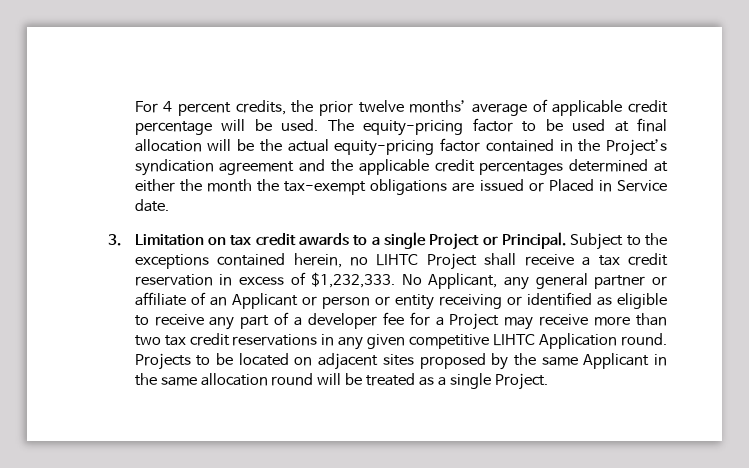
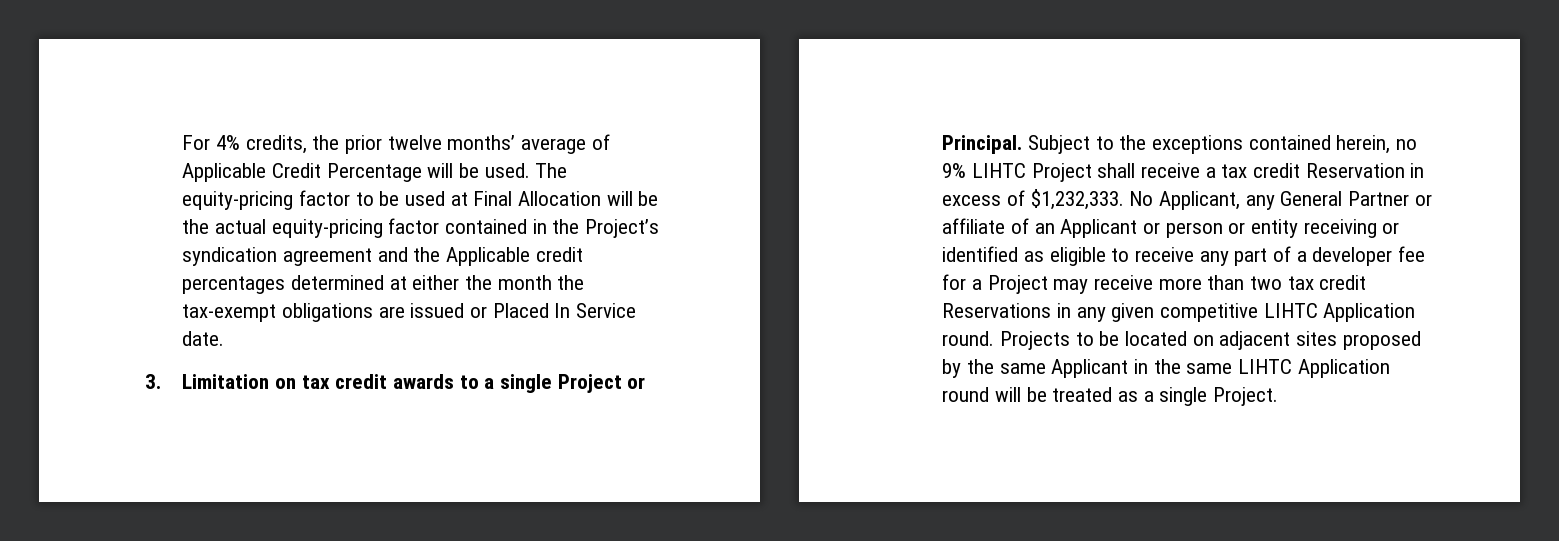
[163,101,232,116] 4 percent -> [215,135,240,150] 4%
[552,100,668,116] [134,121,212,135] applicable credit percentage -> [182,163,422,182] Applicable Credit Percentage
[637,118,667,132] [134,139,202,152] final allocation -> [473,191,601,206] Final Allocation
[358,159,429,175] applicable -> [445,247,530,266] Applicable
[598,180,612,192] in -> [554,303,571,318] In
(368, 261) none -> [942,163,967,178] 9%
[134,274,213,286] reservation -> [1305,163,1405,178] Reservation
[535,273,646,289] general partner -> [1280,191,1409,206] General Partner
[232,334,318,346] reservations -> [942,303,1052,318] Reservations
[200,373,268,386] allocation -> [1237,359,1390,378] LIHTC Application

